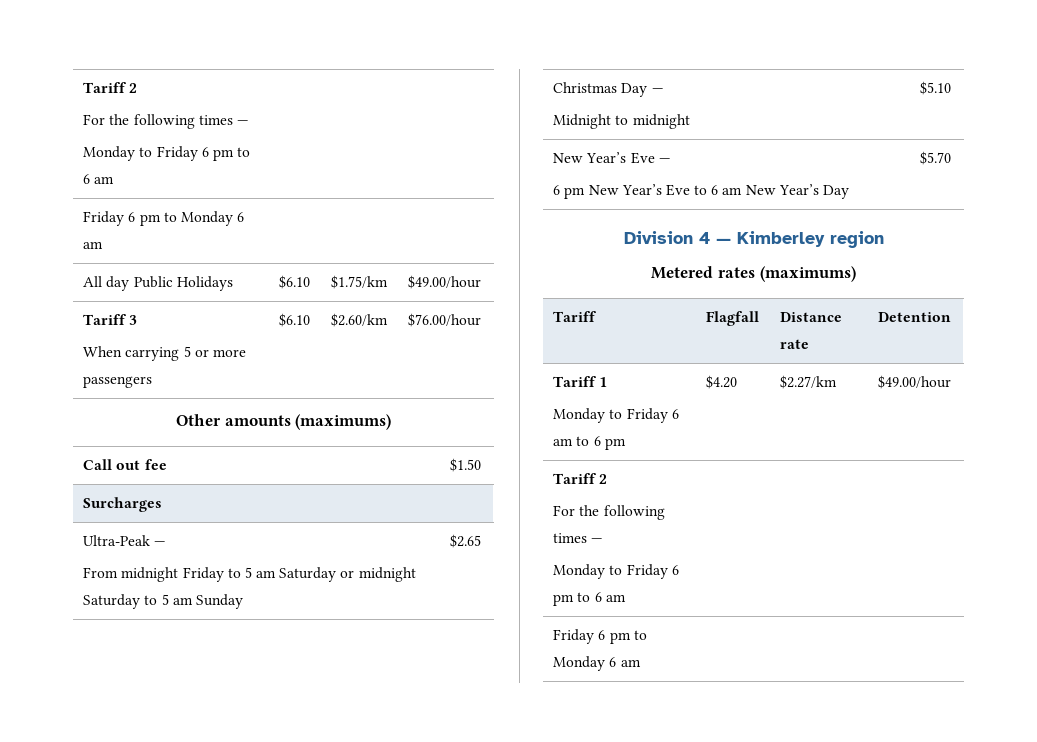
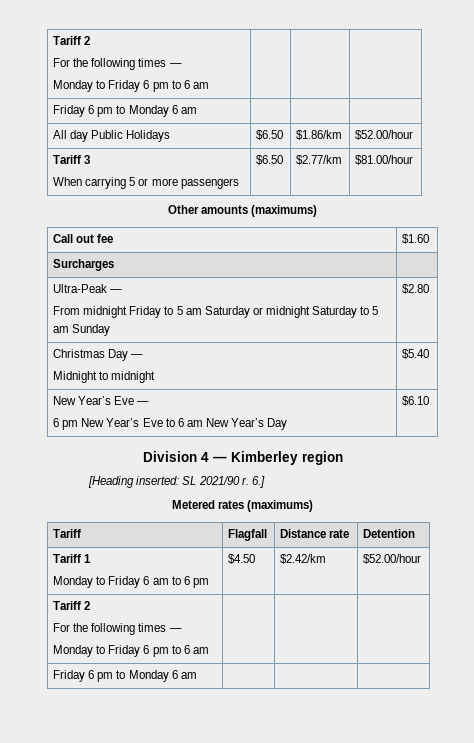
[279,275,311,289] [331,275,389,289] [408,275,482,289] $6.10 | $1.75/km | $49.00/hour -> [256,130,284,140] [296,130,343,140] [355,130,414,140] $6.50 | $1.86/km | $52.00/hour
[279,313,311,327] [331,313,389,327] [408,313,482,327] $6.10 | $2.60/km | $76.00/hour -> [256,155,284,165] [296,155,343,165] [355,155,414,165] $6.50 | $2.77/km | $81.00/hour
[450,458,482,472] $1.50 -> [402,234,430,244] $1.60
[450,534,482,548] $2.65 -> [402,284,430,294] $2.80
[920,81,952,95] $5.10 -> [402,349,430,359] $5.40
[920,151,952,165] $5.70 -> [402,396,430,406] $6.10
(884, 239) none -> [88,476,265,488] // [Heading inserted: SL 2021/90 r. 6.]
[706,375,738,389] [780,375,838,389] [878,375,952,389] $4.20 | $2.27/km | $49.00/hour -> [228,554,256,564] [280,554,327,564] [363,554,422,564] $4.50 | $2.42/km | $52.00/hour

